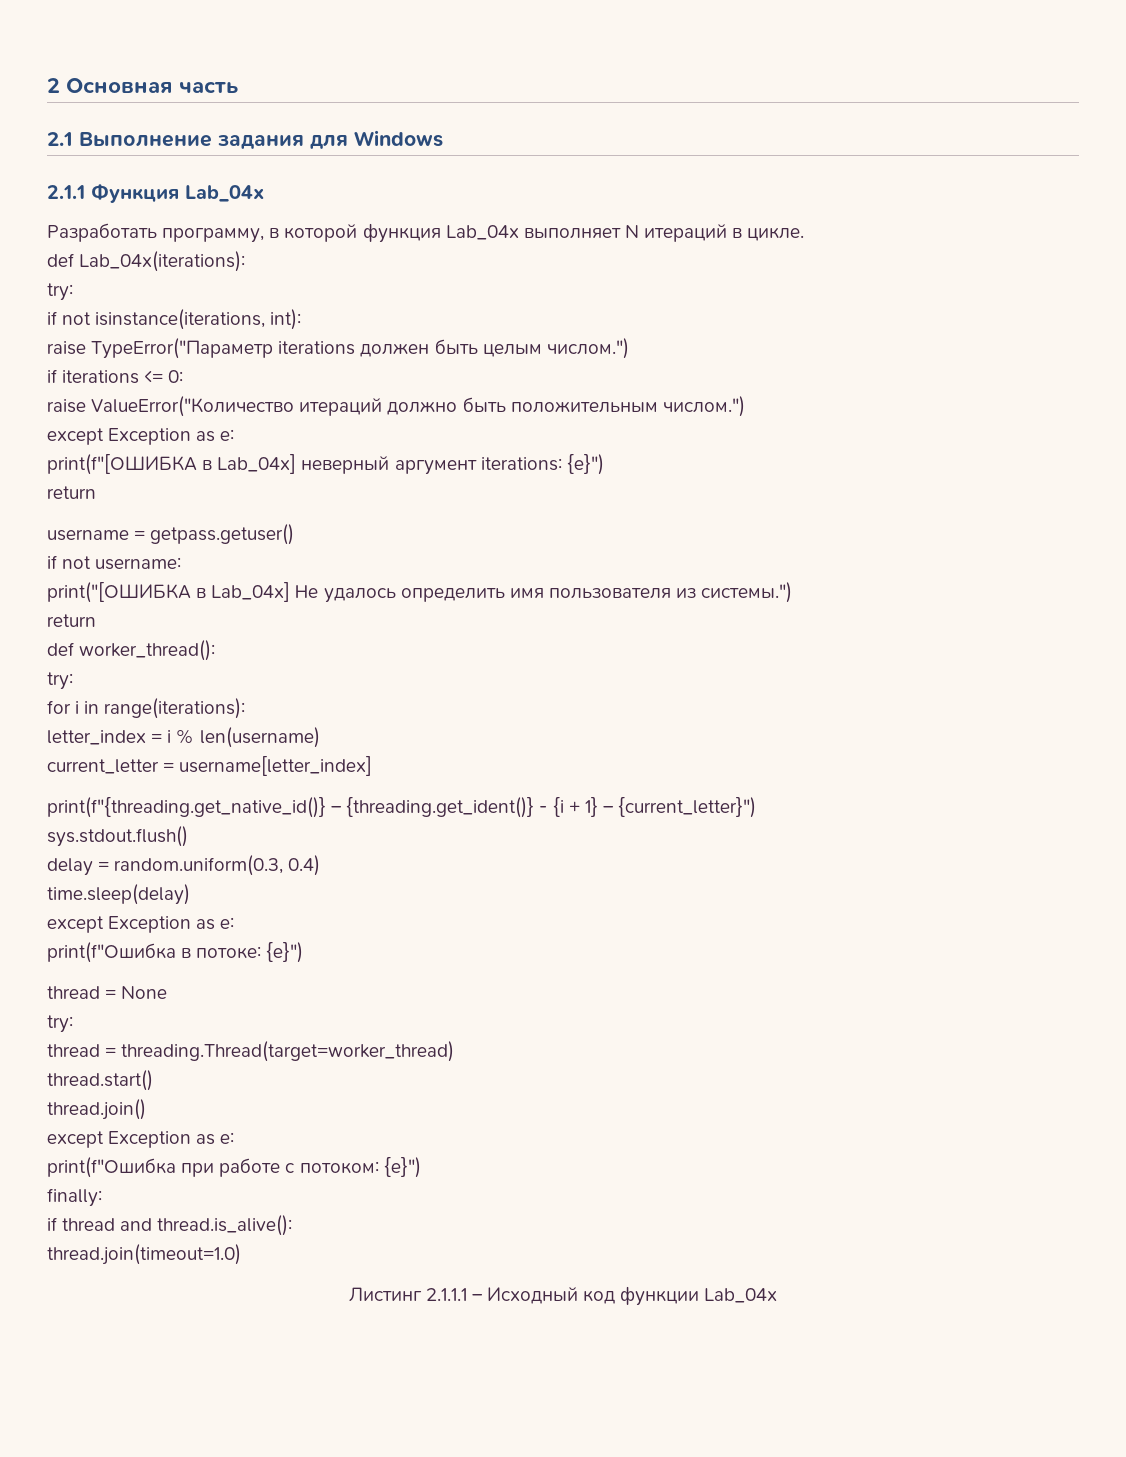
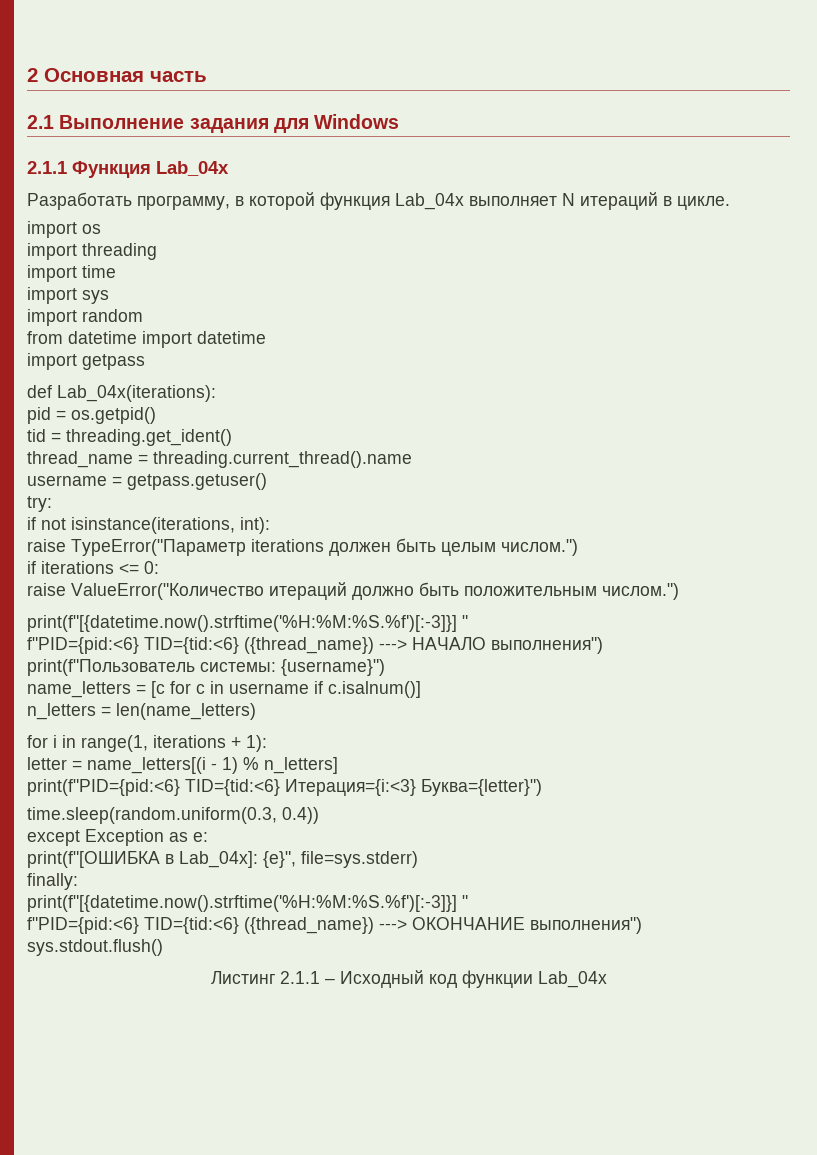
[47,251,246,272] def Lab_04x(iterations): -> [27,221,101,238] [27,243,157,260] [27,265,116,282] [27,287,109,304] [27,309,143,326] [27,331,266,348] [27,353,145,370] [27,385,216,402] [27,407,156,424] [27,429,232,446] [27,451,412,468] [27,473,267,490] import os // import threading // import time // import sys // import random // from datetime import datetime // import getpass // def Lab_04x(iterations): // pid = os.getpid() // tid = threading.get_ident() // thread_name = threading.current_thread().name // username = getpass.getuser()
(745, 406) none -> [27,615,468,632] [27,637,603,654] [27,659,385,676] [27,681,421,698] [27,703,256,720] [27,735,267,752] [27,757,338,774] [27,779,542,796] [27,807,319,824] // print(f"[{datetime.now().strftime('%H:%M:%S.%f')[:-3]}] " // f"PID={pid:<6} TID={tid:<6} ({thread_name}) ---> НАЧАЛО выполнения") // print(f"Пользователь системы: {username}") // name_letters = [c for c in username if c.isalnum()] // n_letters = len(name_letters) // for i in range(1, iterations + 1): // letter = name_letters[(i - 1) % n_letters] // print(f"PID={pid:<6} TID={tid:<6} Итерация={i:<3} Буква={letter}") // time.sleep(random.uniform(0.3, 0.4))
[217,454,604,475] [47,486,96,499] [47,524,295,545] [47,555,182,570] [47,582,793,603] [47,614,96,627] [47,640,216,661] [47,672,73,690] [47,698,246,719] [47,727,320,748] [47,756,373,776] [47,797,757,818] [47,826,188,847] [47,855,321,876] [47,884,190,905] [47,916,235,933] [47,942,304,963] [47,986,168,999] [47,1015,73,1033] [47,1041,455,1062] [47,1070,153,1091] [47,1099,146,1120] [47,1131,235,1148] [47,1157,421,1178] [47,1188,102,1207] [47,1215,293,1236] [47,1244,241,1265] Lab_04x] неверный аргумент iterations: {e}") // return // username = getpass.getuser() // if not username: // print("[ОШИБКА в Lab_04x] Не удалось определить имя пользователя из системы.") // return // def worker_thread(): // try: // for i in range(iterations): // letter_index = i % len(username) // current_letter = username[letter_index] // print(f"{threading.get_native_id()} – {threading.get_ident()} - {i + 1} – {current_letter}") // sys.stdout.flush() // delay = random.uniform(0.3, 0.4) // time.sleep(delay) // except Exception as e: // print(f"Ошибка в потоке: {e}") // thread = None // try: // thread = threading.Thread(target=worker_thread) // thread.start() // thread.join() // except Exception as e: // print(f"Ошибка при работе с потоком: {e}") // finally: // if thread and thread.is_alive(): // thread.join(timeout=1.0) -> [179,851,418,868] [27,873,78,890] [27,895,468,912] [27,917,642,934] [27,939,163,956] Lab_04x]: {e}", file=sys.stderr) // finally: // print(f"[{datetime.now().strftime('%H:%M:%S.%f')[:-3]}] " // f"PID={pid:<6} TID={tid:<6} ({thread_name}) ---> ОКОНЧАНИЕ выполнения") // sys.stdout.flush()
[425,1288,467,1301] 2.1.1.1 -> [279,971,320,984] 2.1.1

